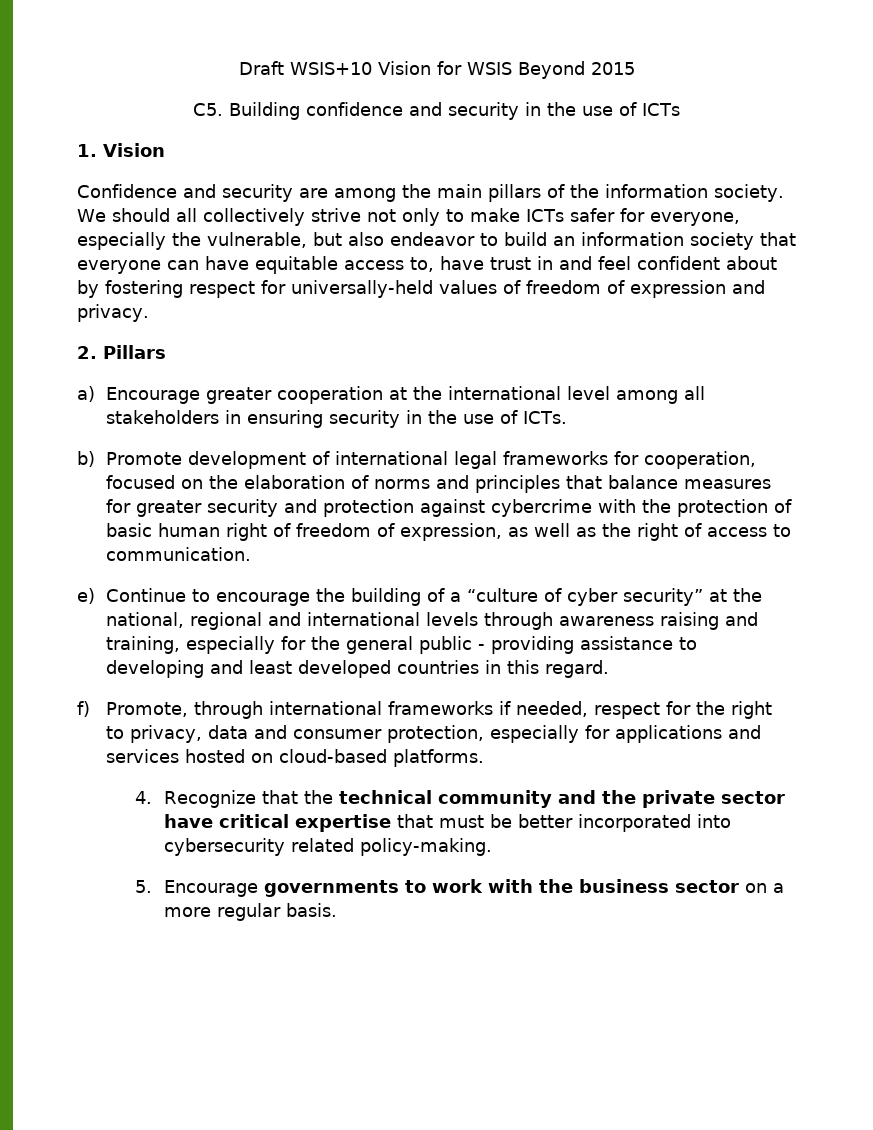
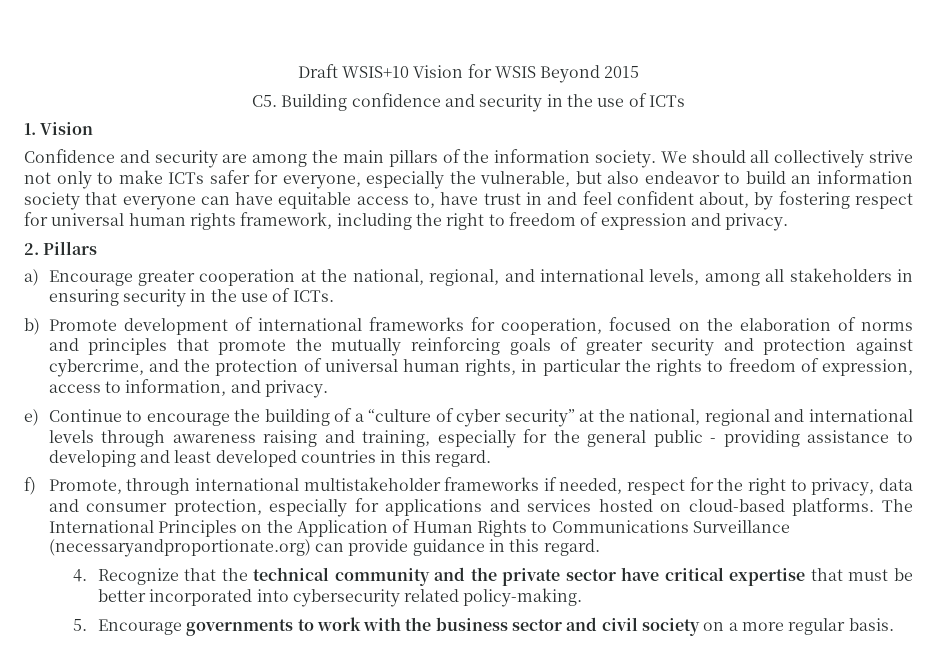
[726,256,777,270] about -> [699,192,750,208] about,
[291,280,521,298] universally-held values of -> [51,212,505,230] universal human rights framework, including the right to
[448,386,611,400] international level -> [352,269,700,286] national, regional, and international levels,
[454,451,498,469] legal -> (362, 324) none
[608,475,772,489] [106,499,132,513] balance measures for -> [218,337,579,356] promote the mutually reinforcing goals of
[491,499,637,517] cybercrime with -> [48,359,179,377] cybercrime, and
[106,523,792,541] [106,547,252,561] basic human right of freedom of expression, as well as the right of access to communication. -> [324,358,914,376] [48,379,328,398] universal human rights, in particular the rights to freedom of expression, access to information, and privacy.
(383, 708) none -> [303,477,441,491] multistakeholder
(485, 758) none -> [881,499,913,512] [48,519,790,537] [48,539,600,557] The International Principles on the Application of Human Rights to Communications Surveillance (necessaryandproportionate.org) can provide guidance in this regard.
(740, 886) none -> [566,617,701,636] and civil society

